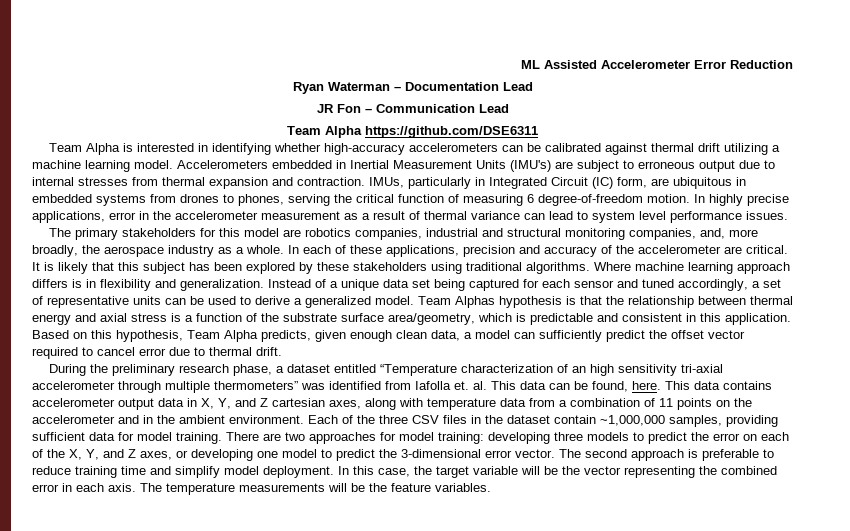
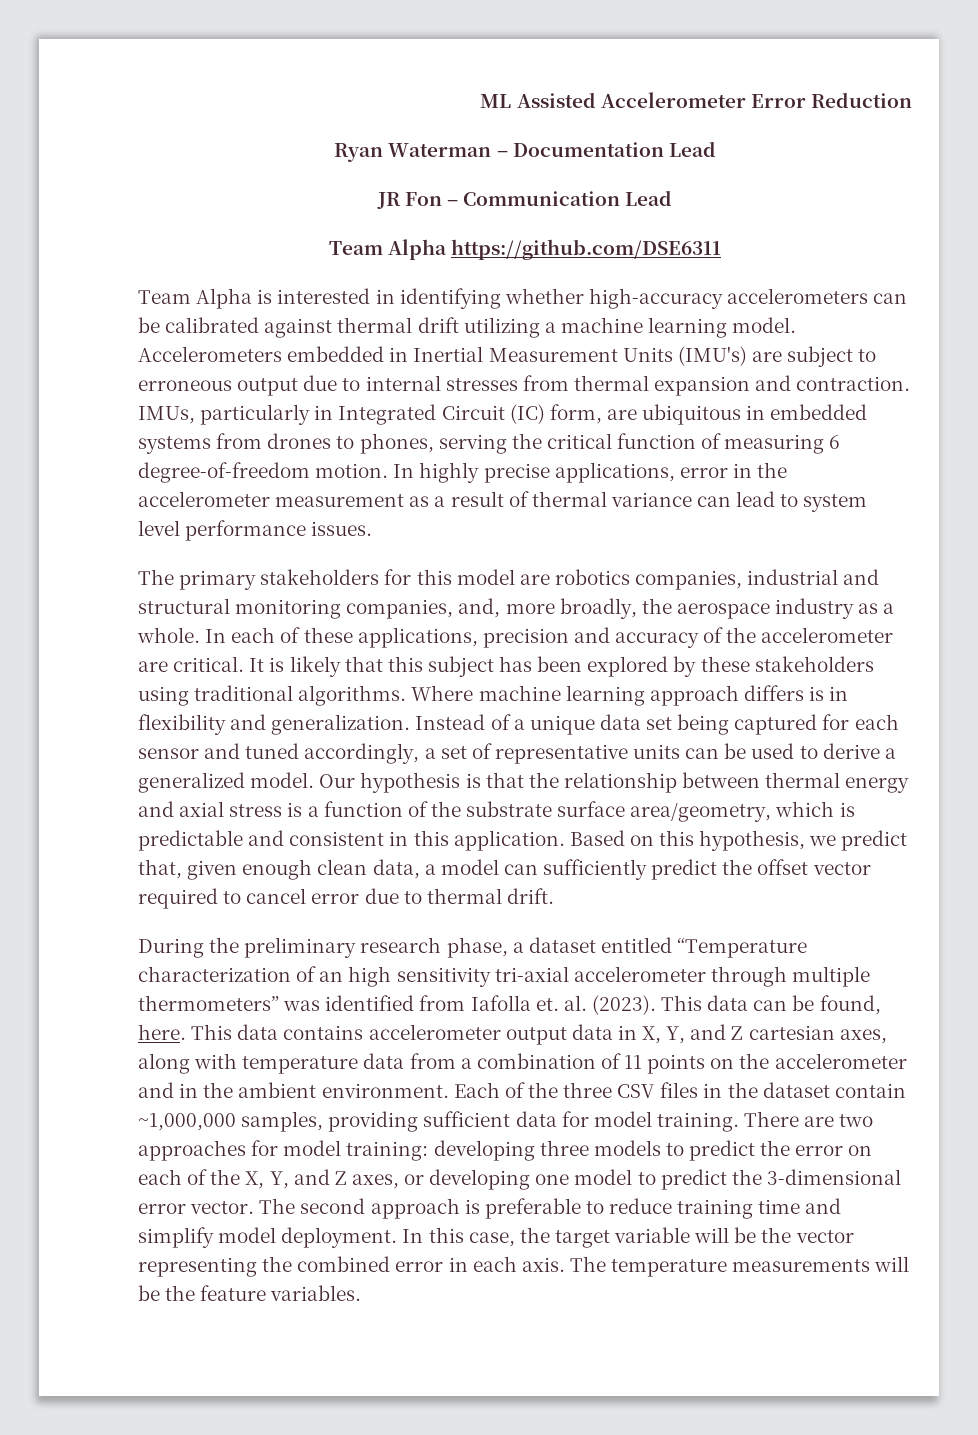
[418,296,495,308] Team Alphas -> [319,774,356,788] Our
[187,330,311,342] Team Alpha predicts, -> [809,830,908,851] [138,859,182,879] we predict that,
(487, 385) none -> [591,995,656,1015] (2023).

